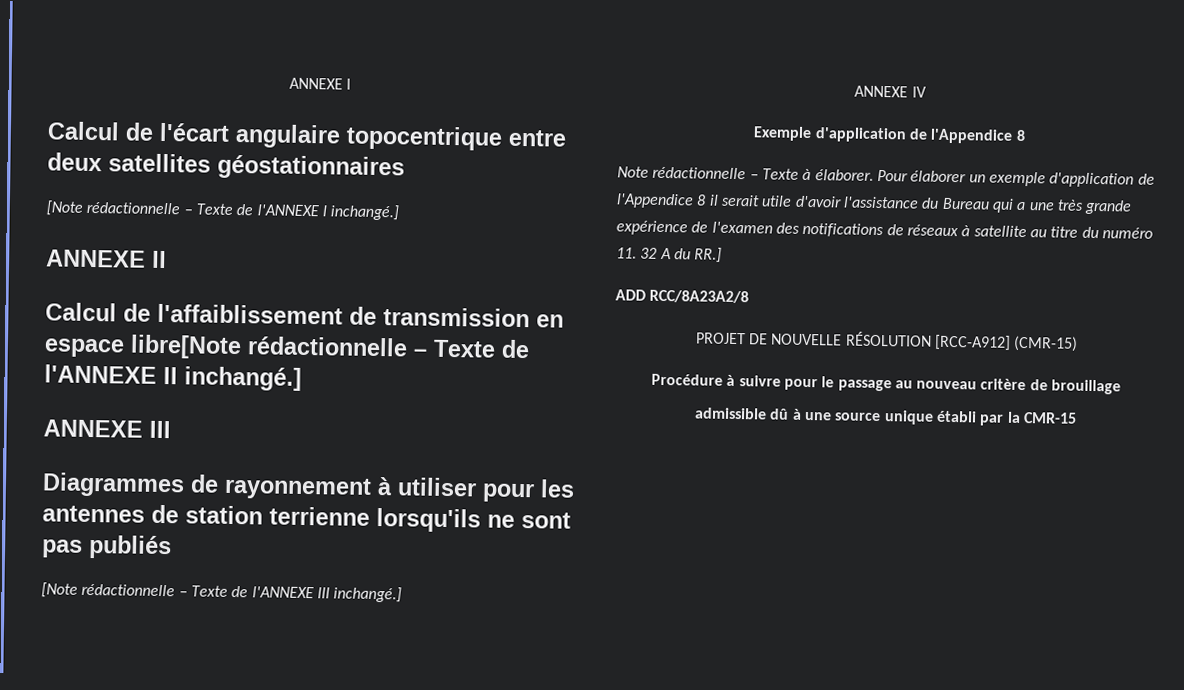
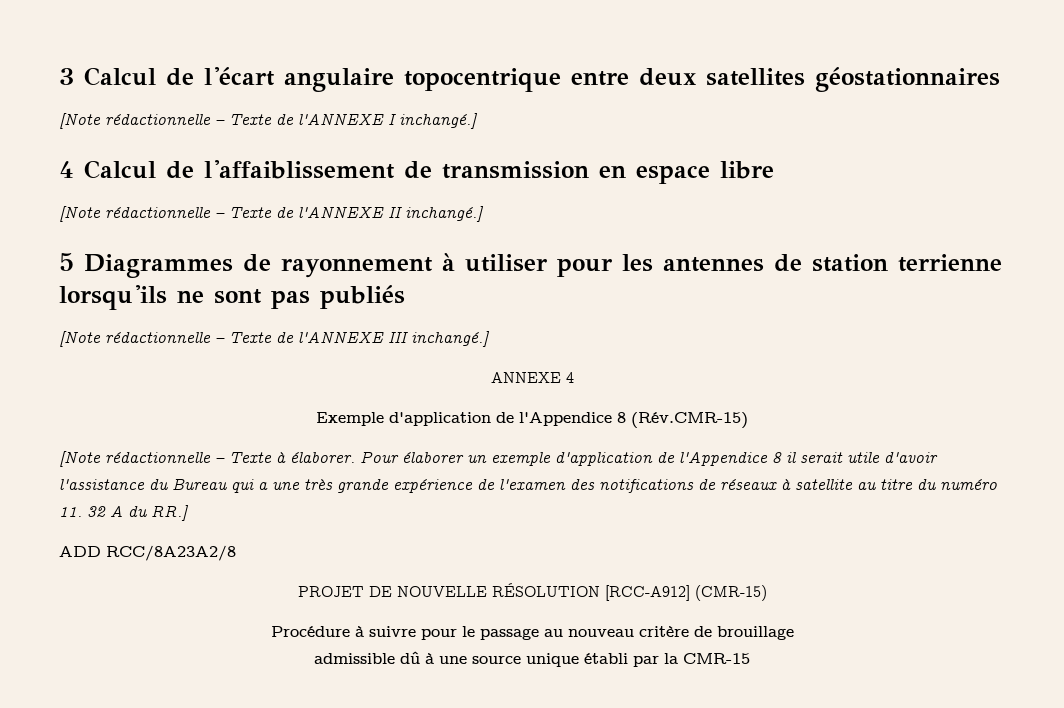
[288,77,352,90] ANNEXE I // -> [59,68,74,85] 3
[46,249,167,269] ANNEXE II // -> [59,161,74,178] 4
[130,334,242,360] libre[Note -> [720,161,774,179] [59,206,101,222] libre // [Note
[43,419,171,439] ANNEXE III // -> [59,253,74,271] 5
[911,86,927,98] IV -> [565,372,574,383] 4
[617,166,649,178] // Note -> [631,412,748,429] [59,451,101,467] (Rév.CMR-15) // [Note

